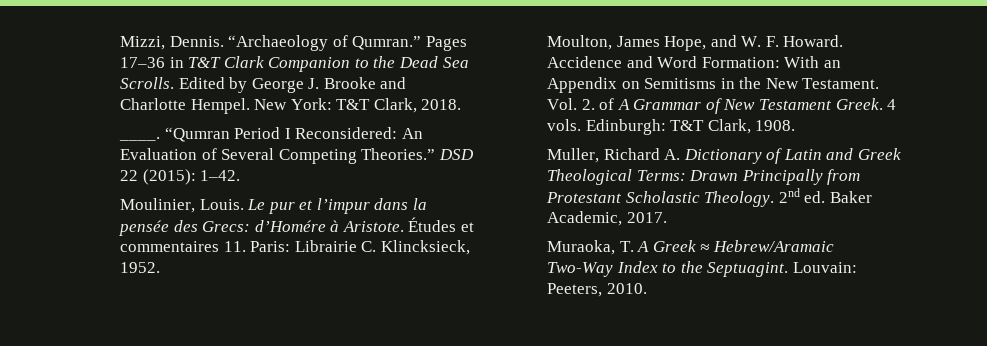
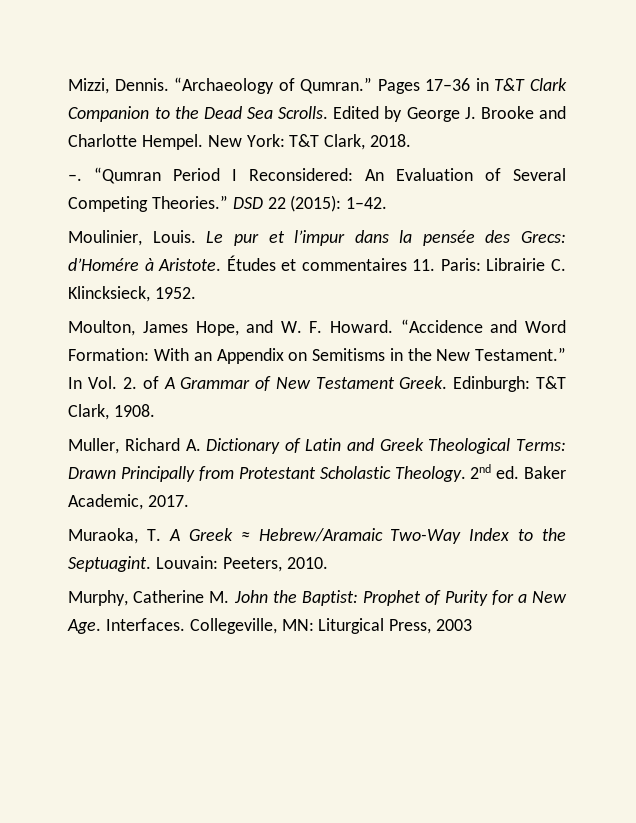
[118,137,160,141] ____. -> [68,174,83,181] –.
[546,56,622,68] Accidence -> [400,319,483,333] “Accidence
[802,78,880,89] Testament. -> [475,347,566,361] [68,377,83,389] Testament.” In
[887,99,897,110] [546,119,581,131] 4 vols. -> (448, 382) none
(647, 288) none -> [68,590,568,606] [67,618,472,634] // Murphy, Catherine M. John the Baptist: Prophet of Purity for a New Age. Interfaces. Collegeville, MN: Liturgical Press, 2003

